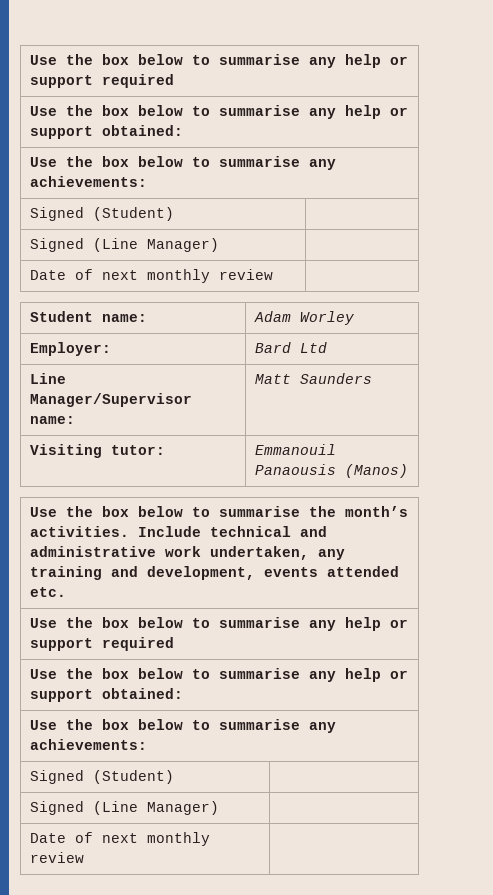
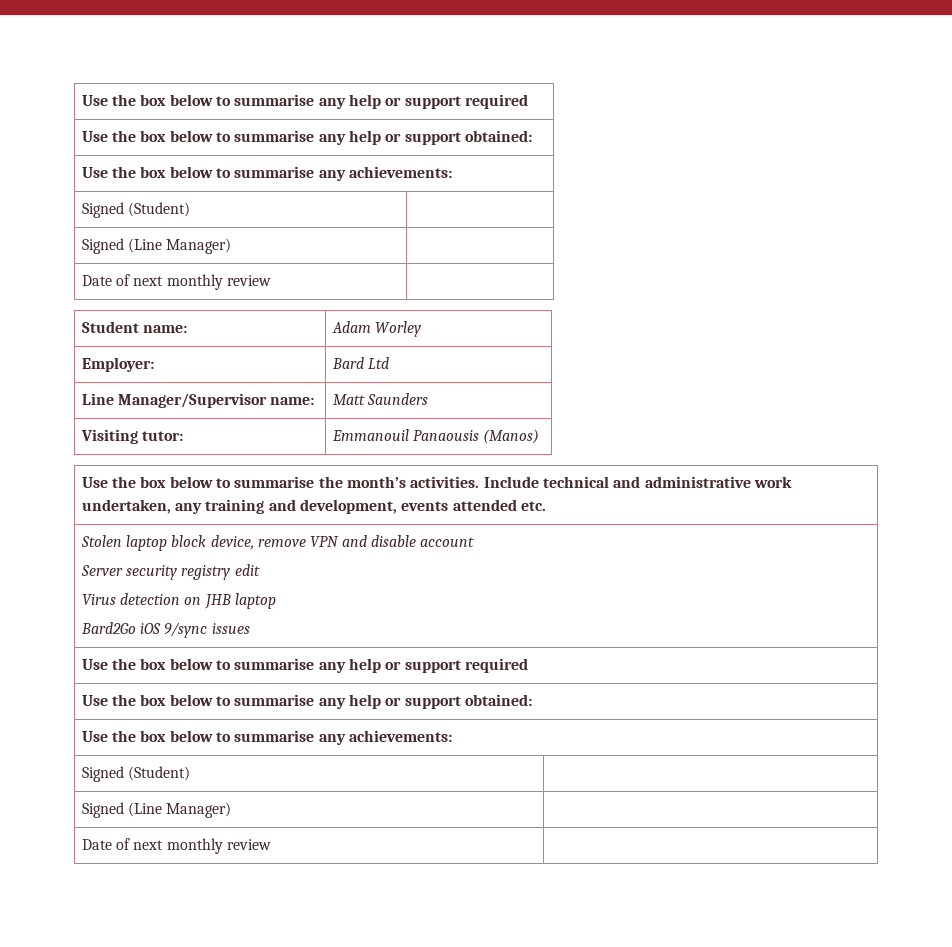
(67, 592) none -> [80,535,475,551] [80,564,260,580] [81,593,276,609] [80,622,250,638] // Stolen laptop block device, remove VPN and disable account // Server security registry edit // Virus detection on JHB laptop // Bard2Go iOS 9/sync issues

